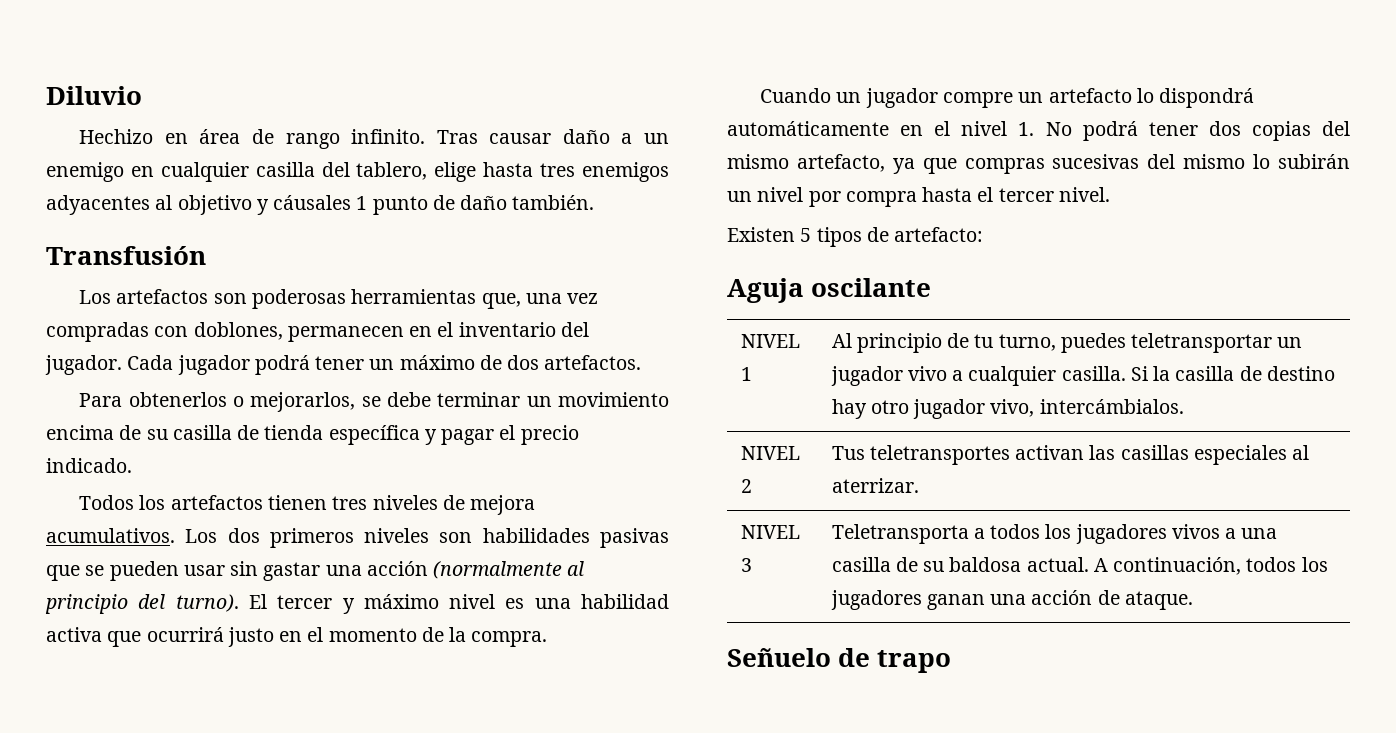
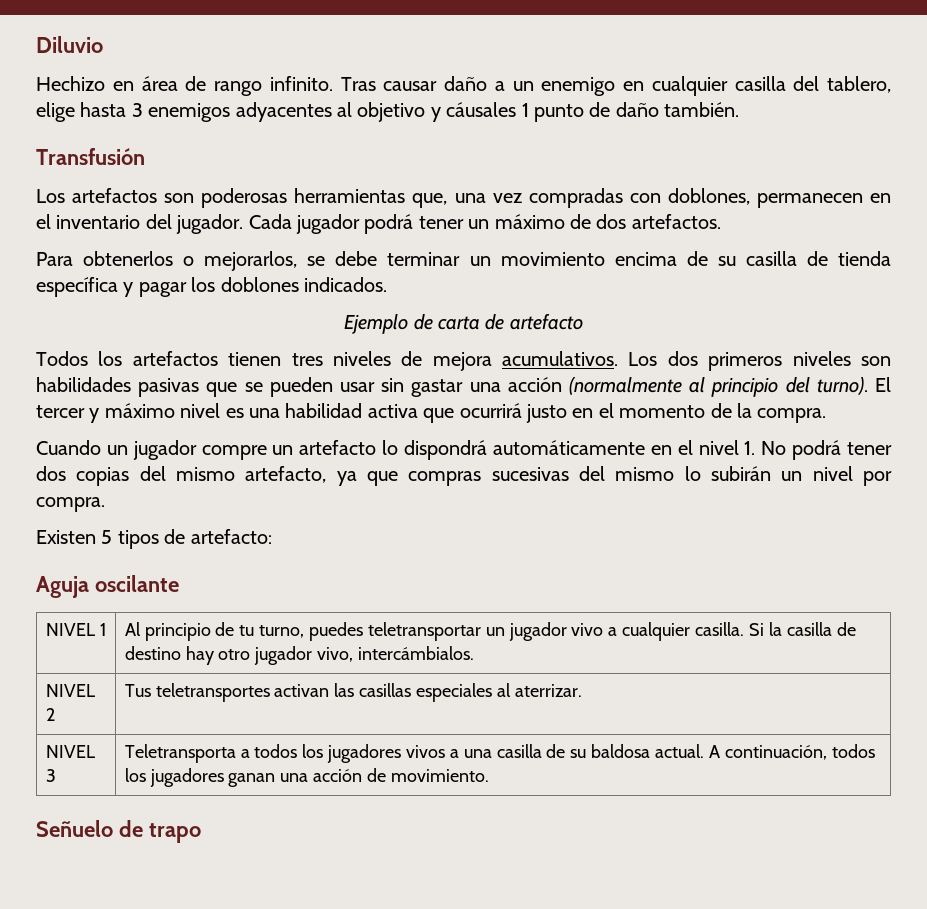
[540,163,576,177] tres -> [131,103,143,117] 3
[499,425,579,445] [46,458,132,473] el precio indicado. -> [191,277,387,292] [344,314,583,334] los doblones indicados. // Ejemplo de carta de artefacto
[845,187,1110,207] compra hasta el tercer nivel. -> [36,497,105,512] compra.
[1124,591,1193,610] ataque. -> [390,769,489,782] movimiento.

